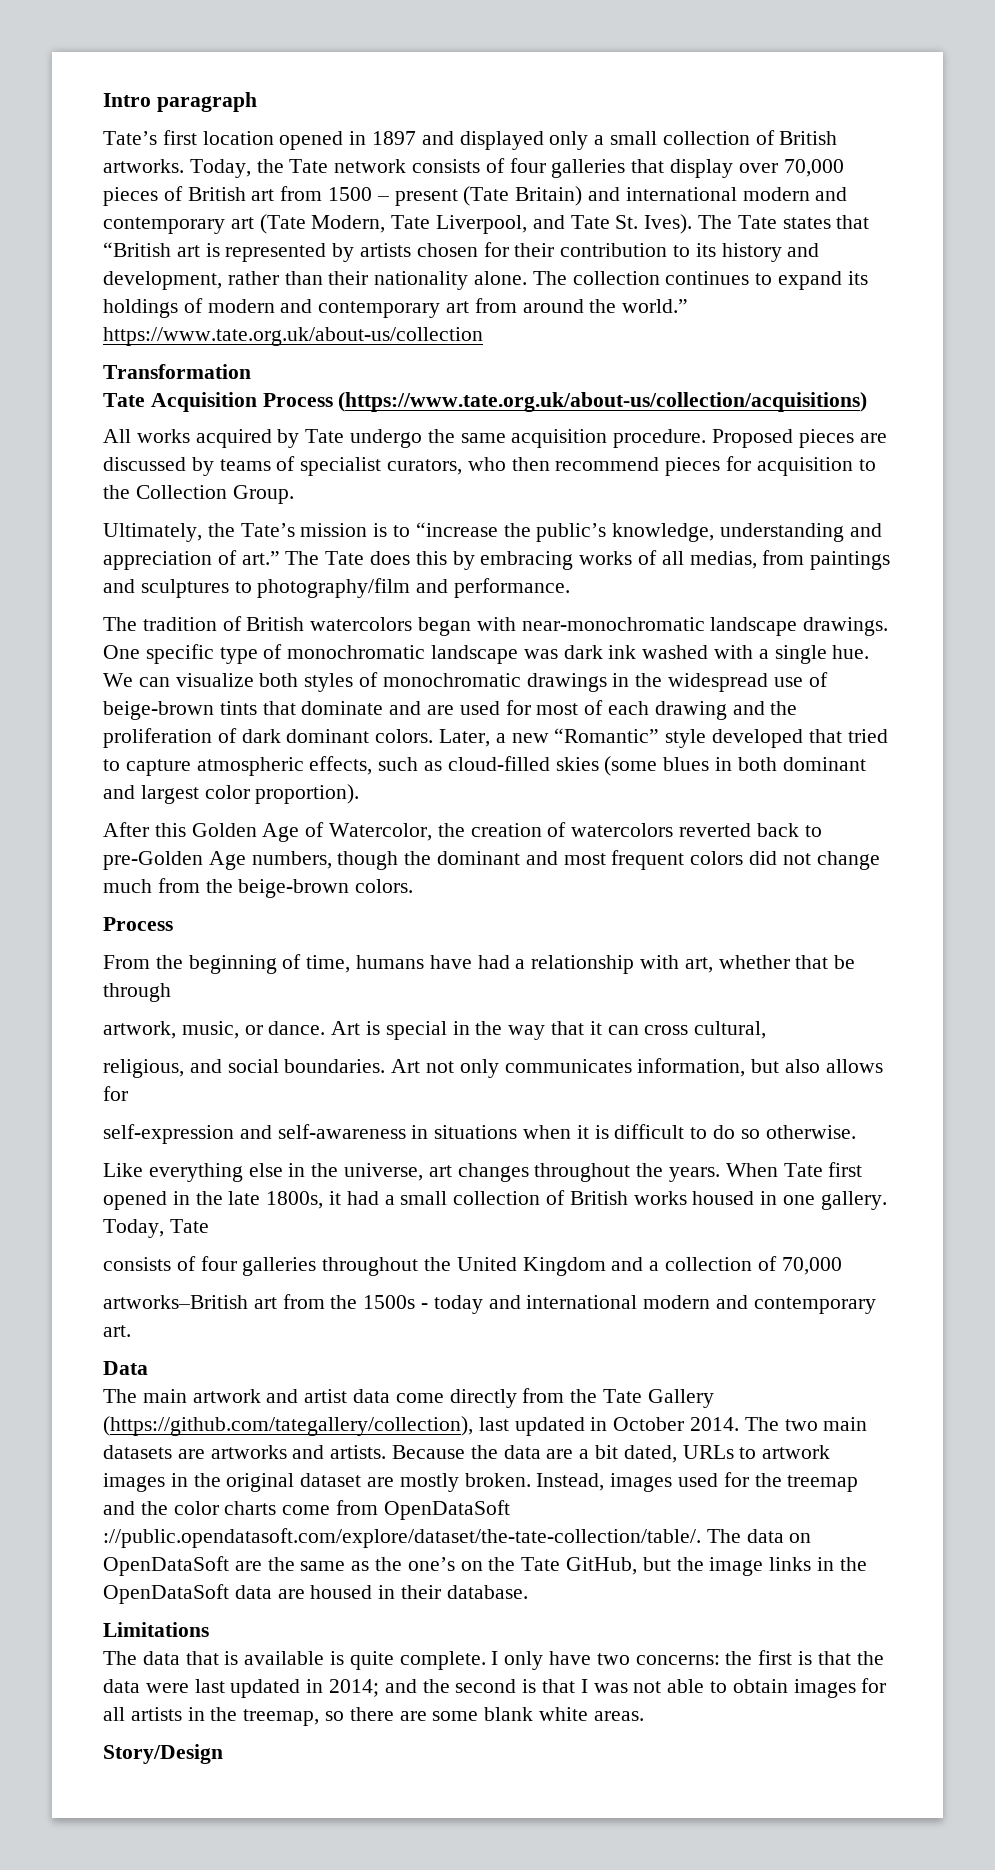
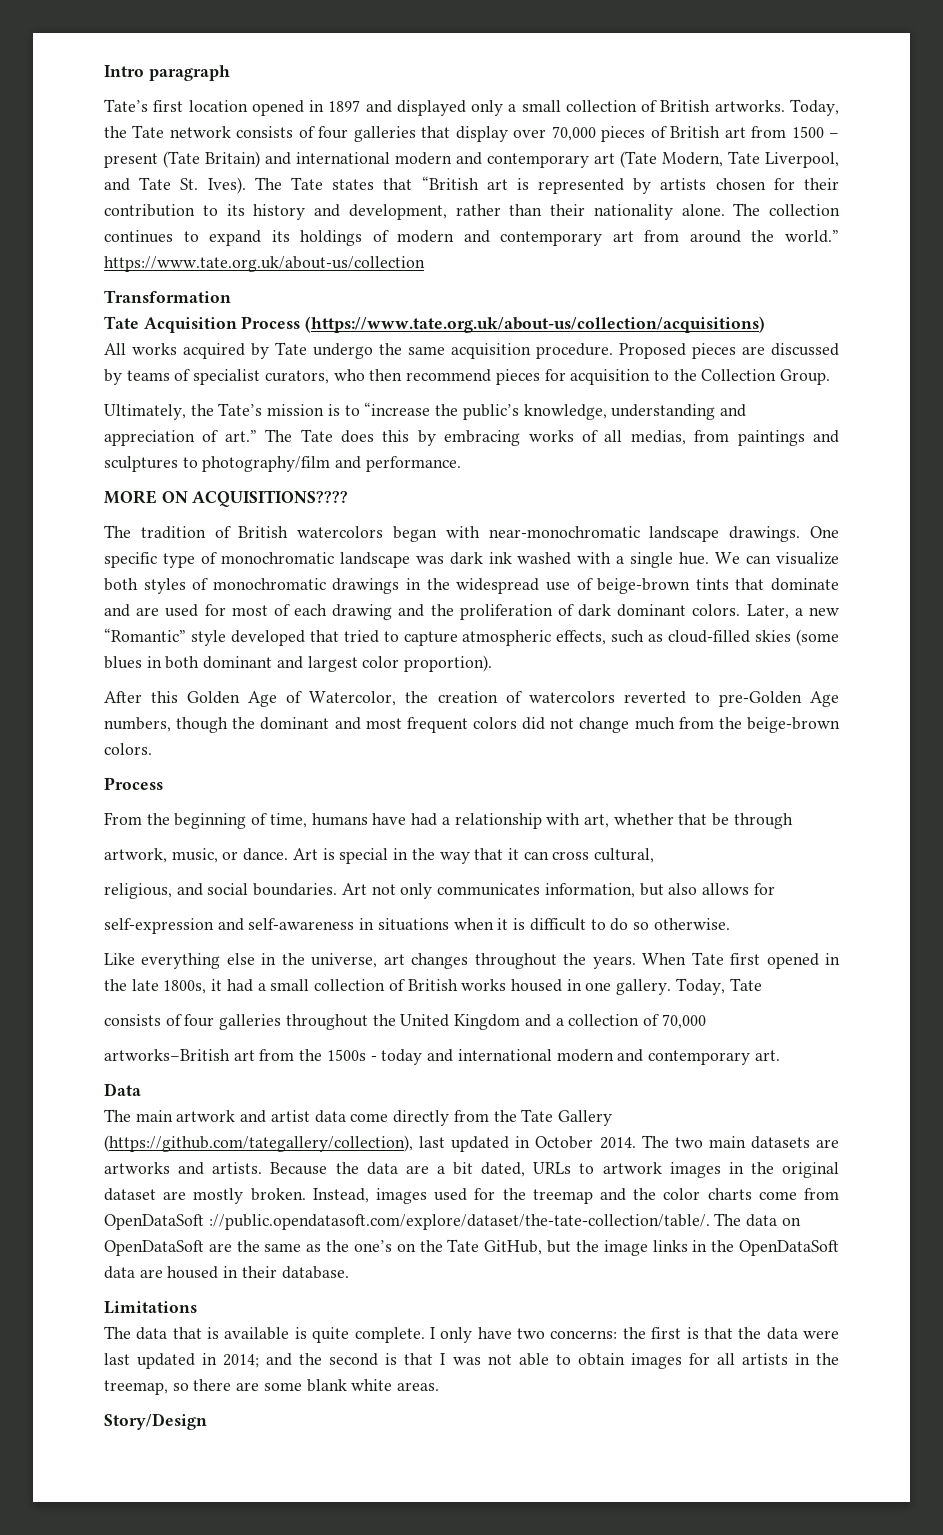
(571, 588) none -> [104,490,349,507] // MORE ON ACQUISITIONS????
[756,823,799,837] back -> (686, 697) none

